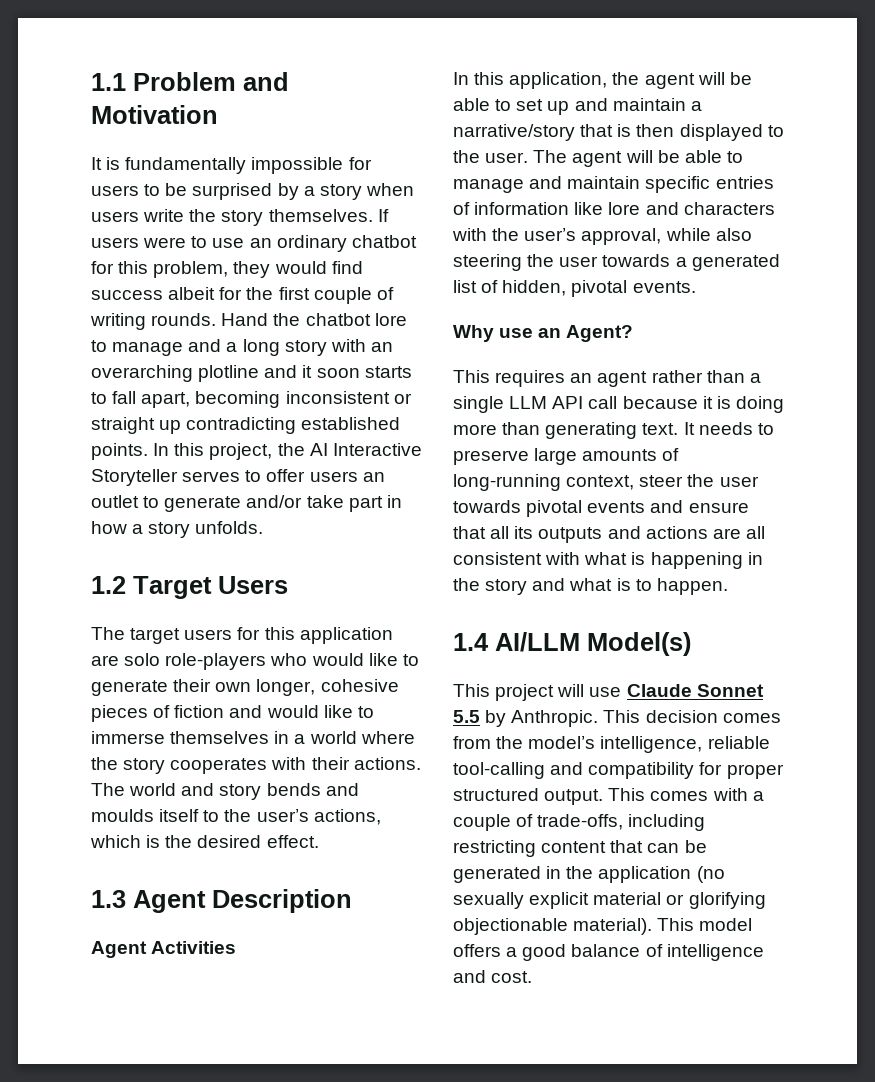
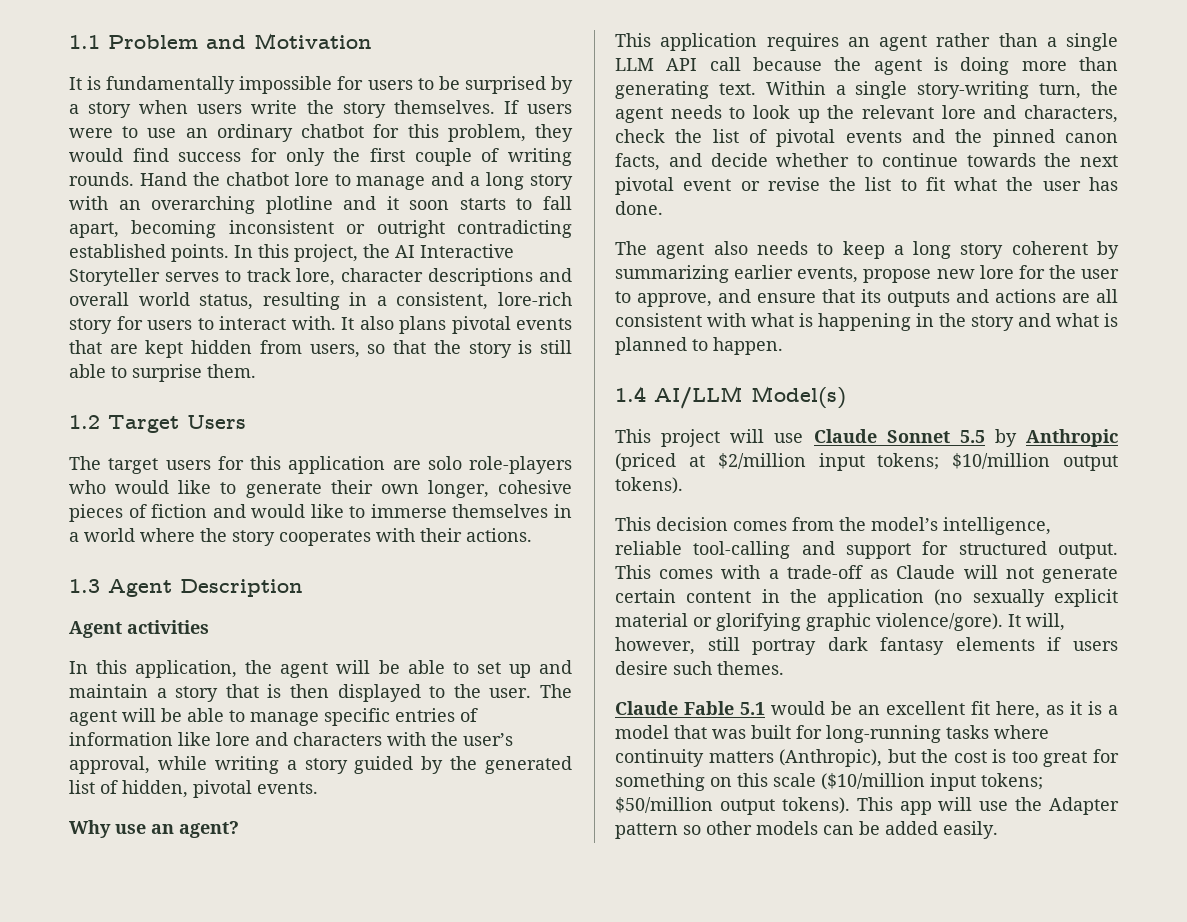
[168,287,243,300] albeit for -> [251,148,325,166] for only
[91,417,182,434] straight up -> [376,220,445,238] outright
[266,469,385,482] [91,495,402,512] [91,521,264,538] offer users an outlet to generate and/or take part in how a story unfolds. -> [246,268,572,286] [69,292,572,310] [69,316,572,334] [69,340,573,358] [69,364,256,382] track lore, character descriptions and overall world status, resulting in a consistent, lore-rich story for users to interact with. It also plans pivotal events that are kept hidden from users, so that the story is still able to surprise them.
[91,783,359,800] [91,809,381,825] [90,835,319,848] The world and story bends and moulds itself to the user’s actions, which is the desired effect. -> (532, 535) none
[151,941,237,954] Activities -> [127,620,209,634] activities
[453,124,575,141] narrative/story -> [175,686,219,702] story
[529,176,641,189] and maintain -> (319, 719) none
[715,228,752,241] [453,254,687,271] also steering the user towards a -> [214,756,478,774] writing a story guided by the
[566,325,634,342] [453,370,490,383] Agent? // This -> [179,821,239,838] [615,33,758,51] agent? // This application
[702,396,713,409] it -> [834,57,922,75] the agent
[683,422,774,435] [453,448,680,465] [453,474,759,491] [453,500,646,517] It needs to preserve large amounts of long-running context, steer the user towards pivotal events -> [765,81,1118,99] [615,105,1118,123] [615,129,1118,147] [615,153,1118,171] [615,177,1118,195] [615,201,663,215] [615,241,1119,259] [615,265,1119,283] [615,291,712,307] Within a single story-writing turn, the agent needs to look up the relevant lore and characters, check the list of pivotal events and the pinned canon facts, and decide whether to continue towards the next pivotal event or revise the list to fit what the user has done. // The agent also needs to keep a long story coherent by summarizing earlier events, propose new lore for the user to approve,
[490,526,510,539] all -> (855, 296) none
(631, 584) none -> [615,337,687,355] planned
[511,710,599,727] Anthropic. -> [1026,429,1118,447] [615,453,1118,471] [615,477,683,494] Anthropic (priced at $2/million input tokens; $10/million output tokens). //
[588,762,784,779] compatibility for proper -> [846,541,949,559] support for
[453,814,706,831] [453,840,707,857] [453,866,541,883] couple of trade-offs, including restricting content that can be generated -> [786,565,1118,583] [615,589,752,603] trade-off as Claude will not generate certain content
[453,918,753,935] [453,944,764,961] [453,970,533,983] objectionable material). This model offers a good balance of intelligence and cost. -> [806,613,1065,631] [615,637,1118,655] [615,661,784,675] [615,701,1118,719] [615,725,1049,743] [615,749,1119,767] [615,773,1043,791] [615,797,1119,815] [615,821,998,839] graphic violence/gore). It will, however, still portray dark fantasy elements if users desire such themes. // Claude Fable 5.1 would be an excellent fit here, as it is a model that was built for long-running tasks where continuity matters (Anthropic), but the cost is too great for something on this scale ($10/million input tokens; $50/million output tokens). This app will use the Adapter pattern so other models can be added easily.

